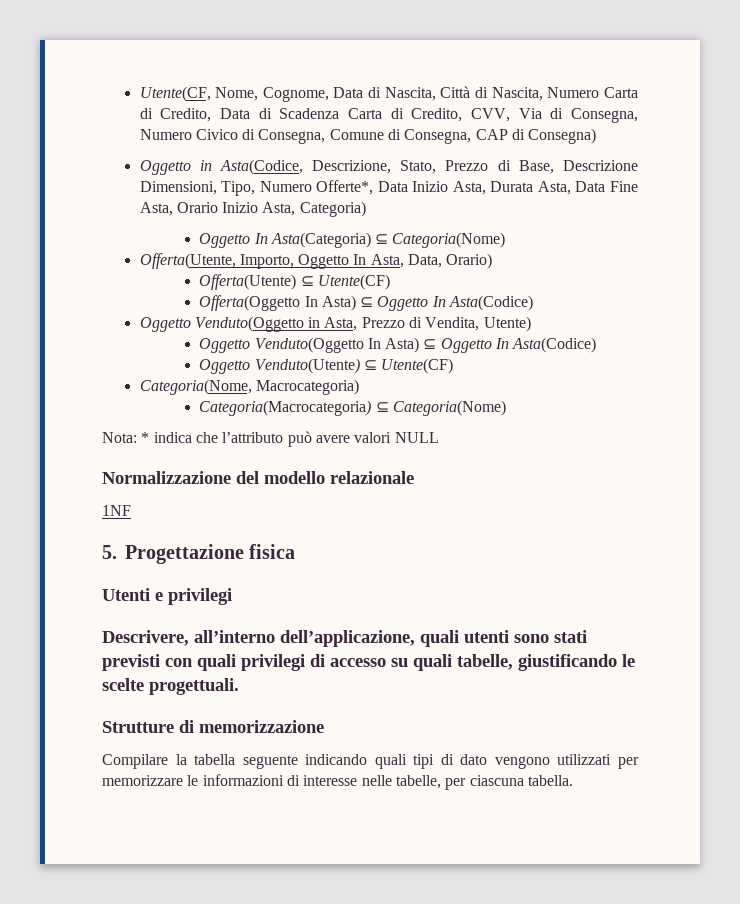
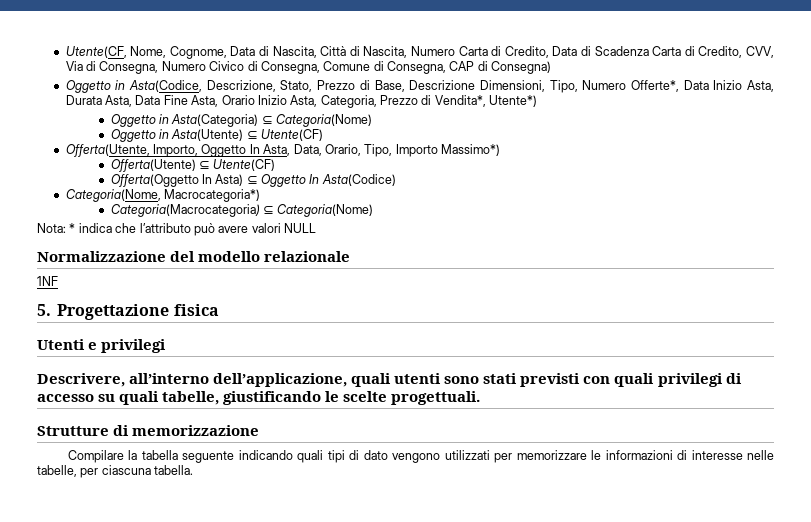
[299,201,366,217] [199,233,268,248] Categoria) // Oggetto In -> [320,95,538,108] [110,114,169,127] Categoria, Prezzo di Vendita*, Utente*) // Oggetto in
(506, 240) none -> [110,129,324,142] // Oggetto in Asta(Utente) ⊆ Utente(CF)
[446,253,493,269] Orario) -> [324,144,501,157] Orario, Tipo, Importo Massimo*)
[139,316,531,332] [199,337,597,353] [199,358,454,374] // Oggetto Venduto(Oggetto in Asta, Prezzo di Vendita, Utente) // Oggetto Venduto(Oggetto In Asta) ⊆ Oggetto In Asta(Codice) // Oggetto Venduto(Utente) ⊆ Utente(CF) -> (396, 180) none
[255,379,359,395] Macrocategoria) -> [164,189,261,202] Macrocategoria*)

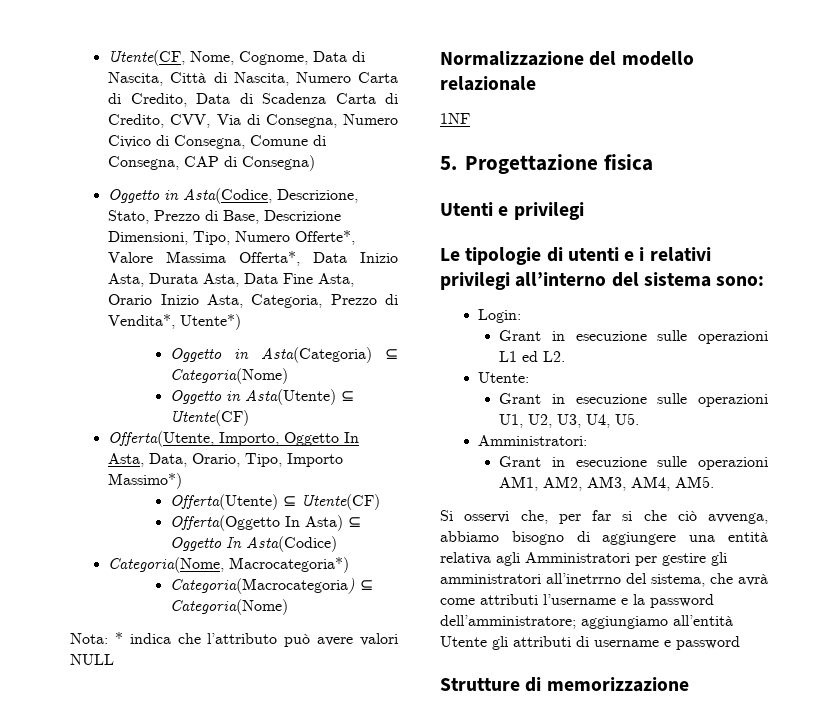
(679, 86) none -> [108,251,301,266] Valore Massima Offerta*,
[37,373,742,387] [37,391,481,405] [37,425,260,436] [67,450,774,463] [37,465,194,478] Descrivere, all’interno dell’applicazione, quali utenti sono stati previsti con quali privilegi di accesso su quali tabelle, giustificando le scelte progettuali. // Strutture di memorizzazione // Compilare la tabella seguente indicando quali tipi di dato vengono utilizzati per memorizzare le informazioni di interesse nelle tabelle, per ciascuna tabella. -> [440,247,711,265] [440,272,765,290] [478,309,522,323] [499,330,768,344] [499,351,566,362] [478,372,530,383] [499,393,768,407] [499,413,640,428] [478,435,588,446] [499,456,768,470] [499,476,715,491] [440,510,768,524] [440,531,768,545] [440,552,727,566] [440,573,768,587] [440,594,714,608] [440,615,733,629] [440,636,740,650] [440,677,689,692] Le tipologie di utenti e i relativi privilegi all’interno del sistema sono: // Login: // Grant in esecuzione sulle operazioni L1 ed L2. // Utente: // Grant in esecuzione sulle operazioni U1, U2, U3, U4, U5. // Amministratori: // Grant in esecuzione sulle operazioni AM1, AM2, AM3, AM4, AM5. // Si osservi che, per far si che ciò avvenga, abbiamo bisogno di aggiungere una entità relativa agli Amministratori per gestire gli amministratori all’inetrrno del sistema, che avrà come attributi l’username e la password dell’amministratore; aggiungiamo all’entità Utente gli attributi di username e password // Strutture di memorizzazione

